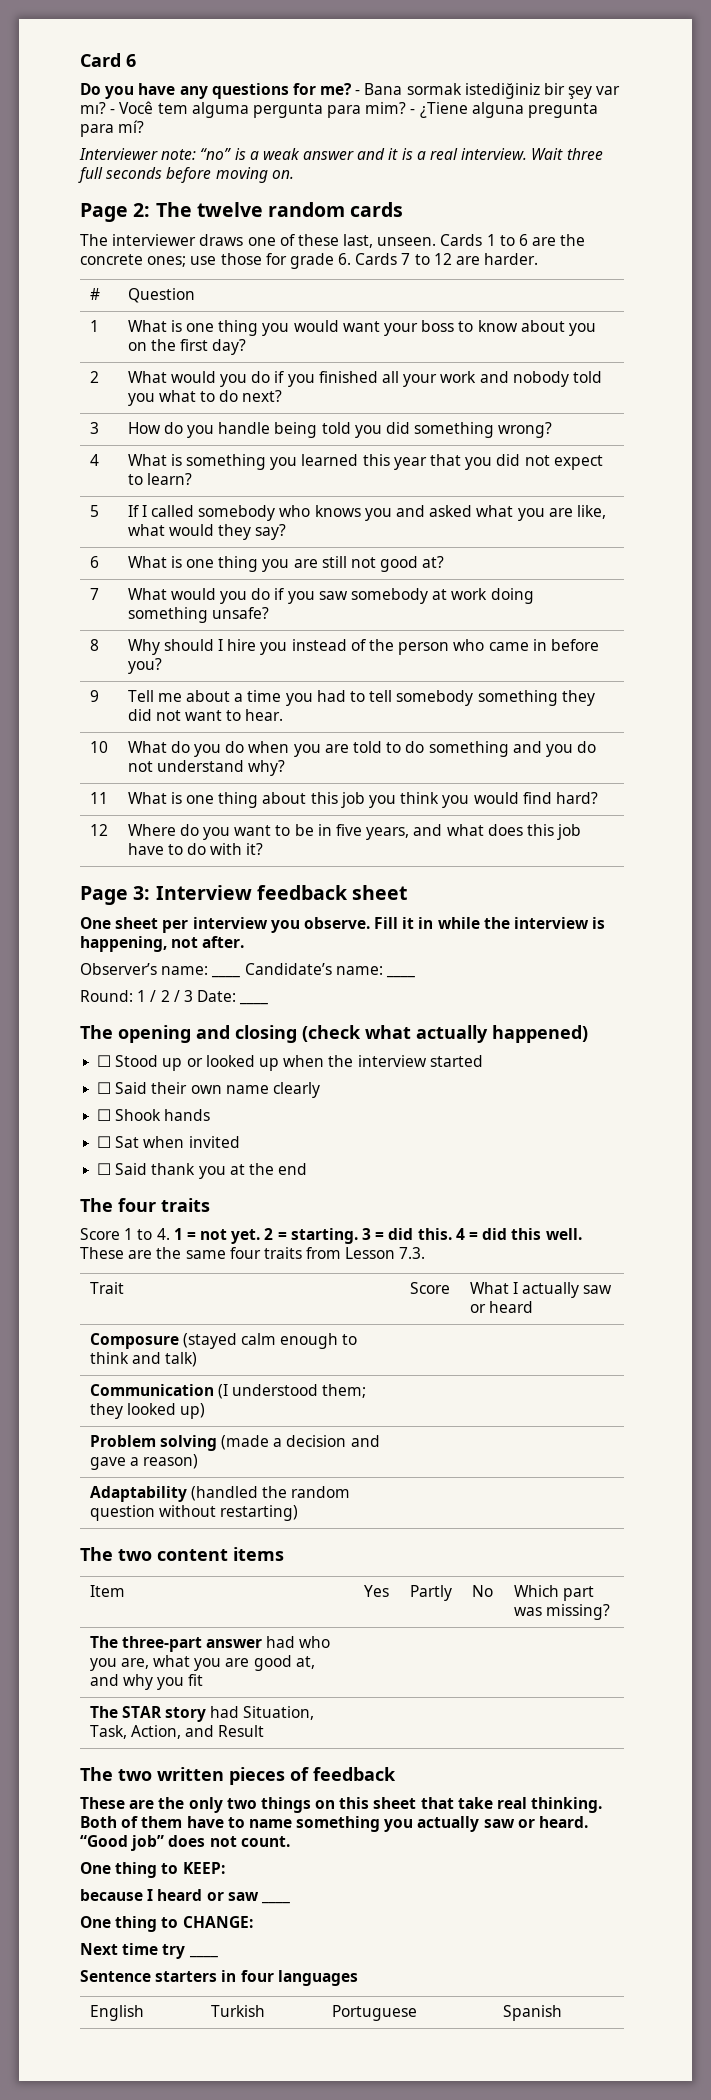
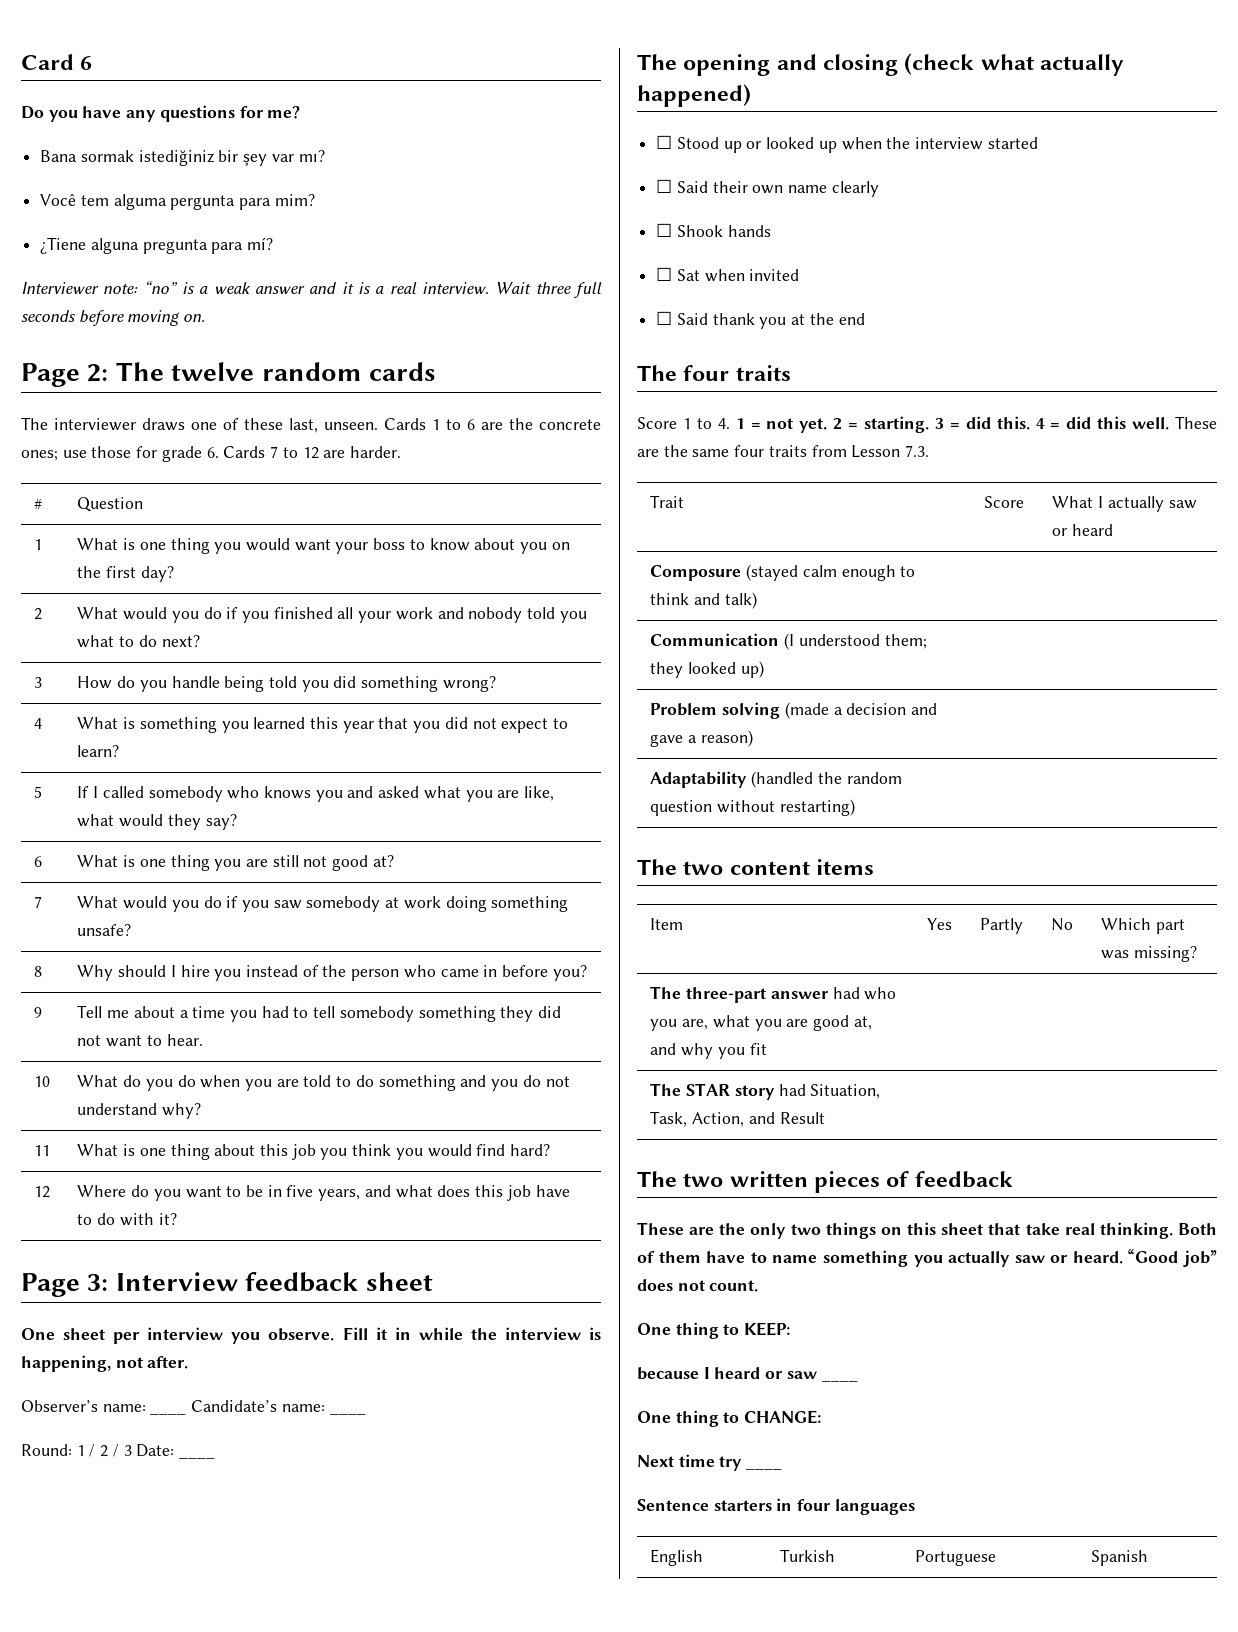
[355,90,361,95] - -> (301, 112) //
[110,109,116,114] - -> (325, 156) //
[410,109,416,114] - -> (315, 200) //

